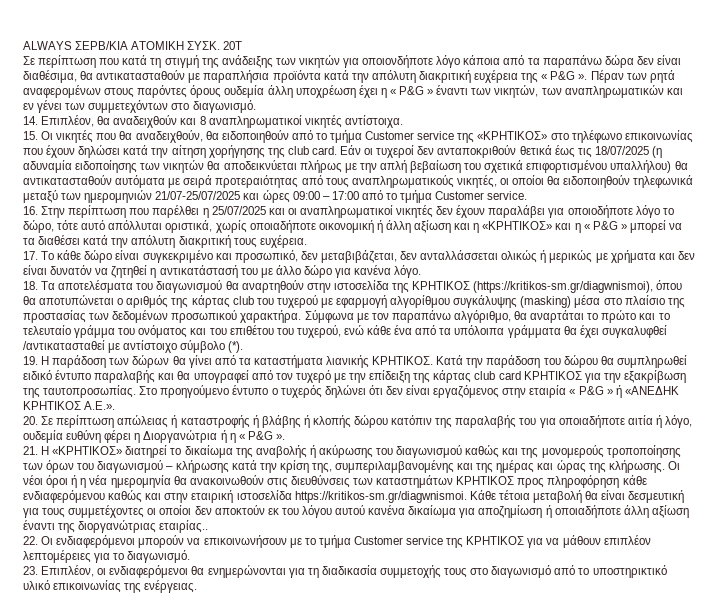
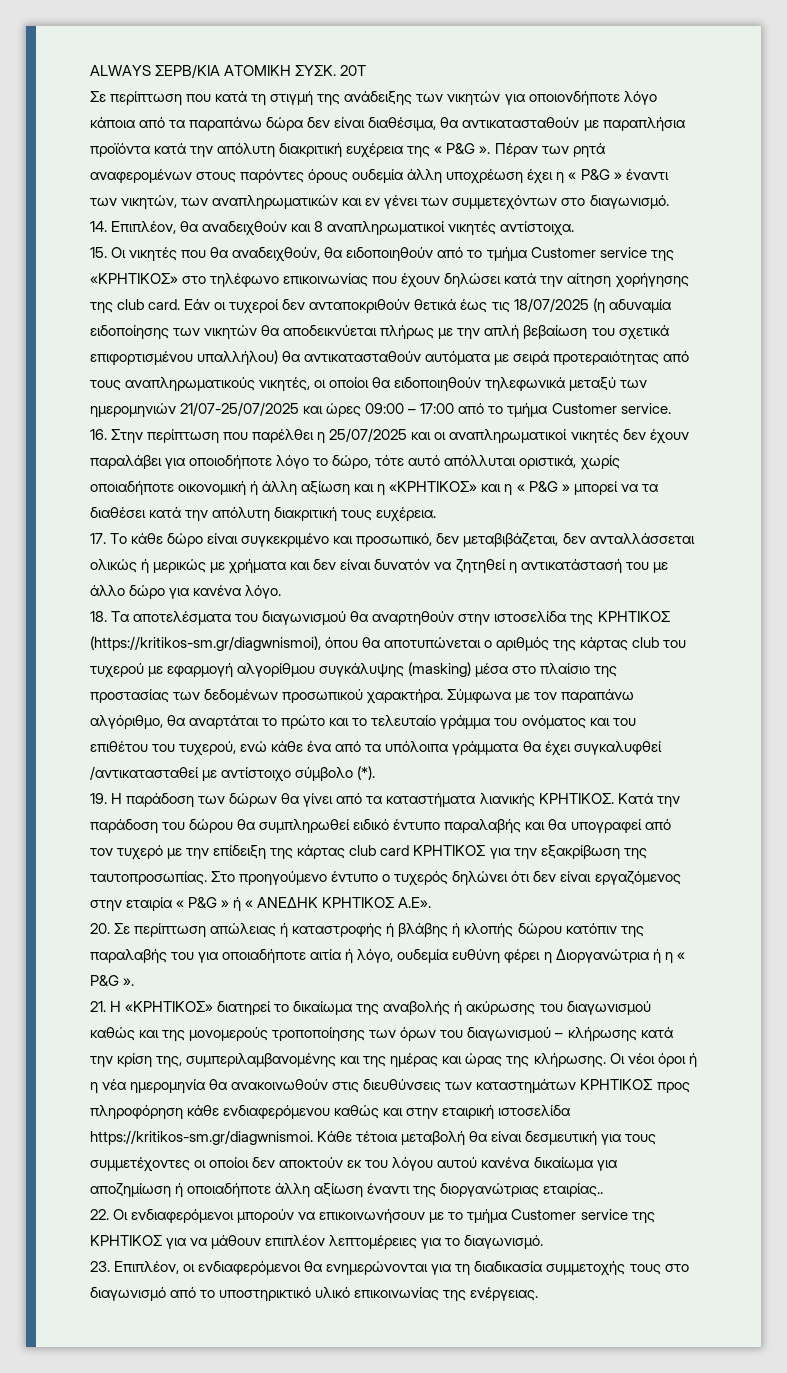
[624,386,679,395] [23,401,116,410] «ΑΝΕΔΗΚ ΚΡΗΤΙΚΟΣ Α.Ε.». -> [245,897,432,908] « ΑΝΕΔΗΚ ΚΡΗΤΙΚΟΣ Α.Ε».

